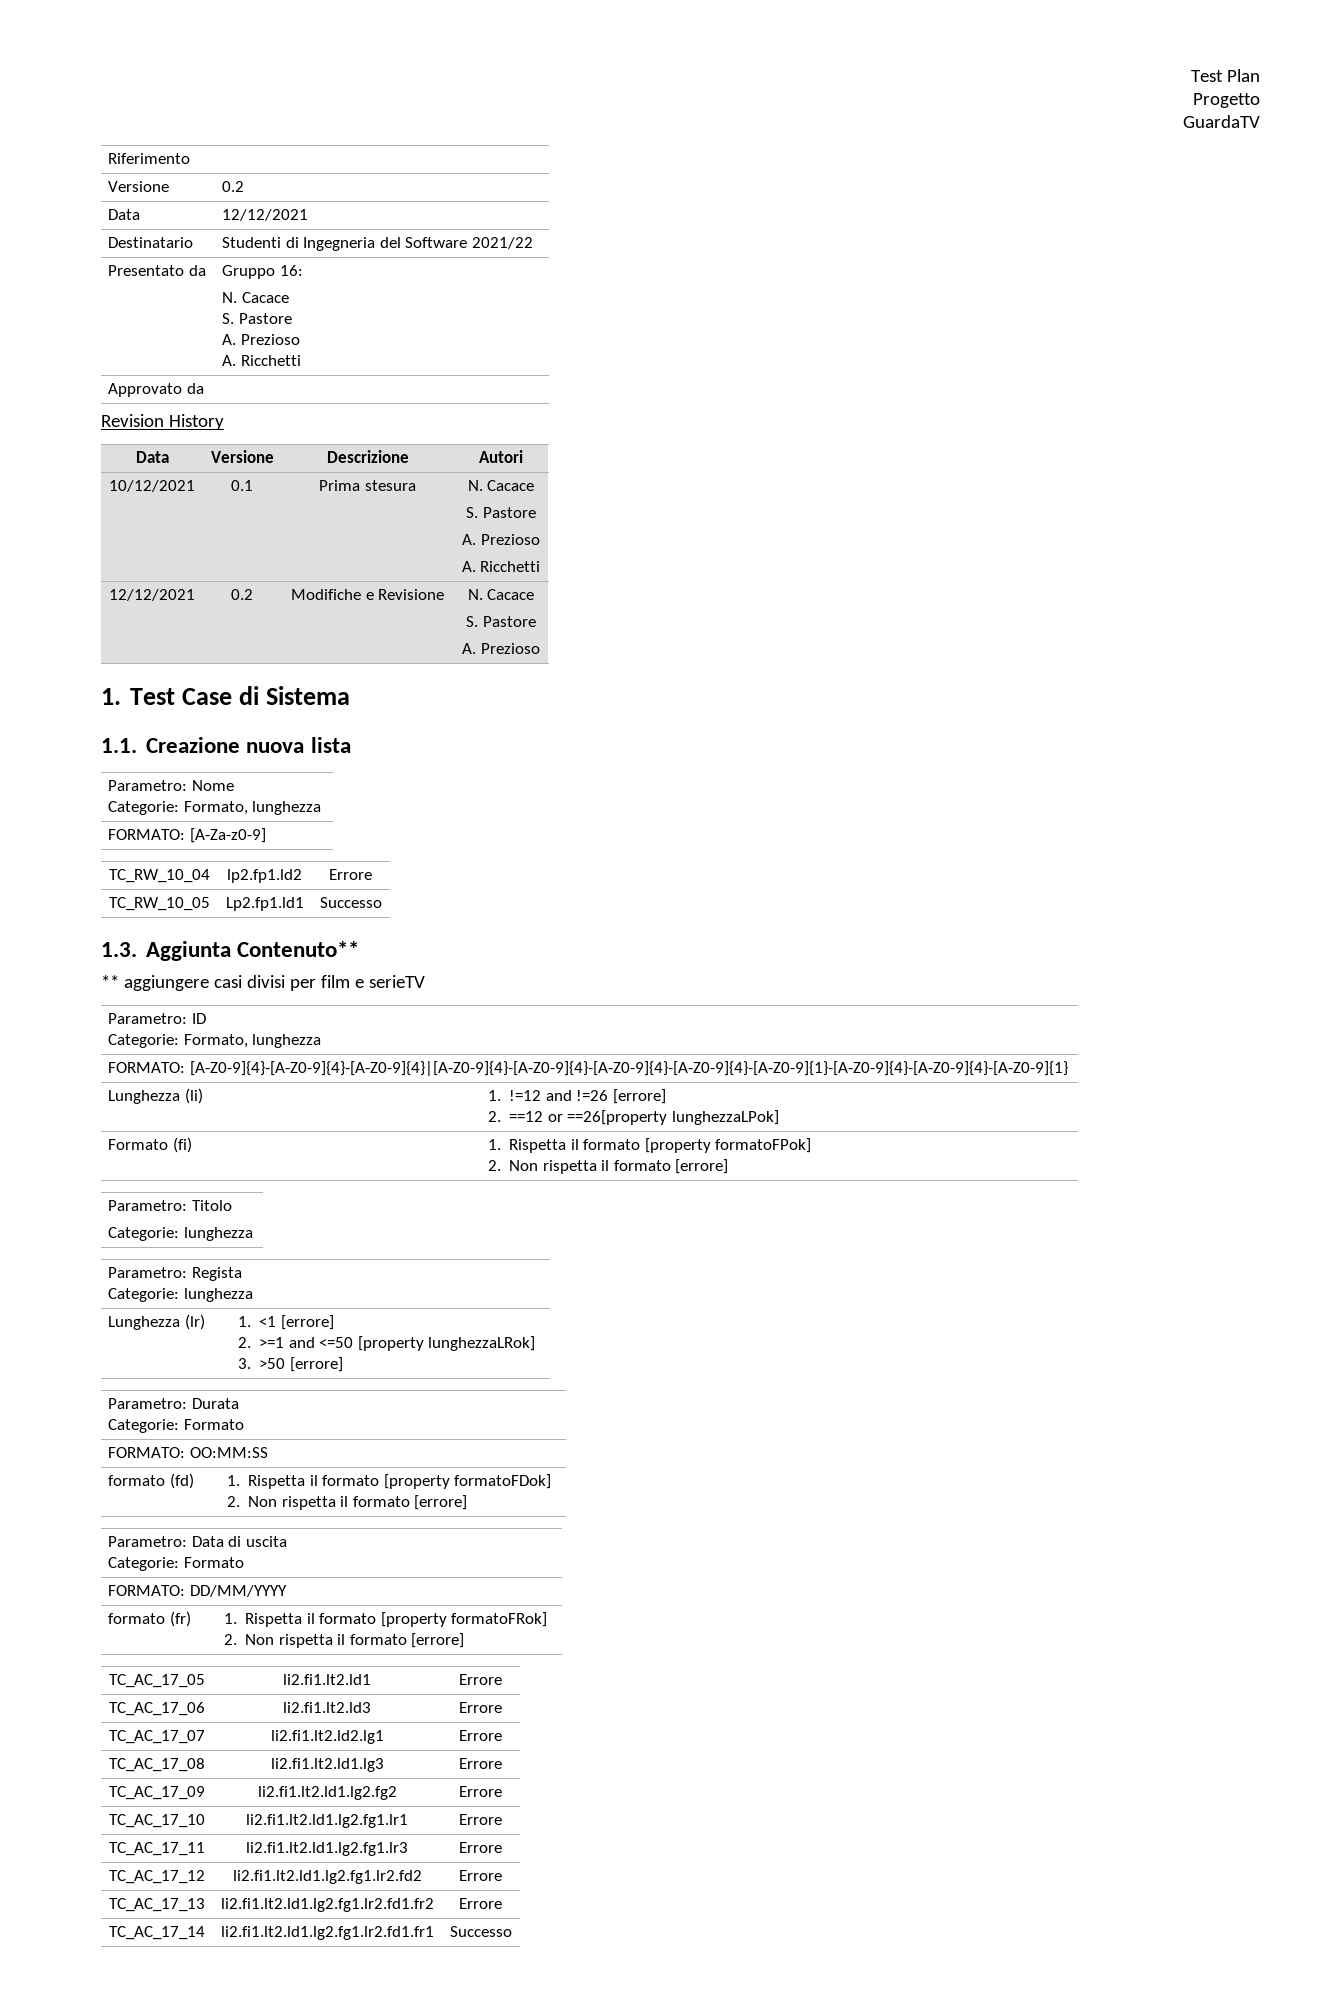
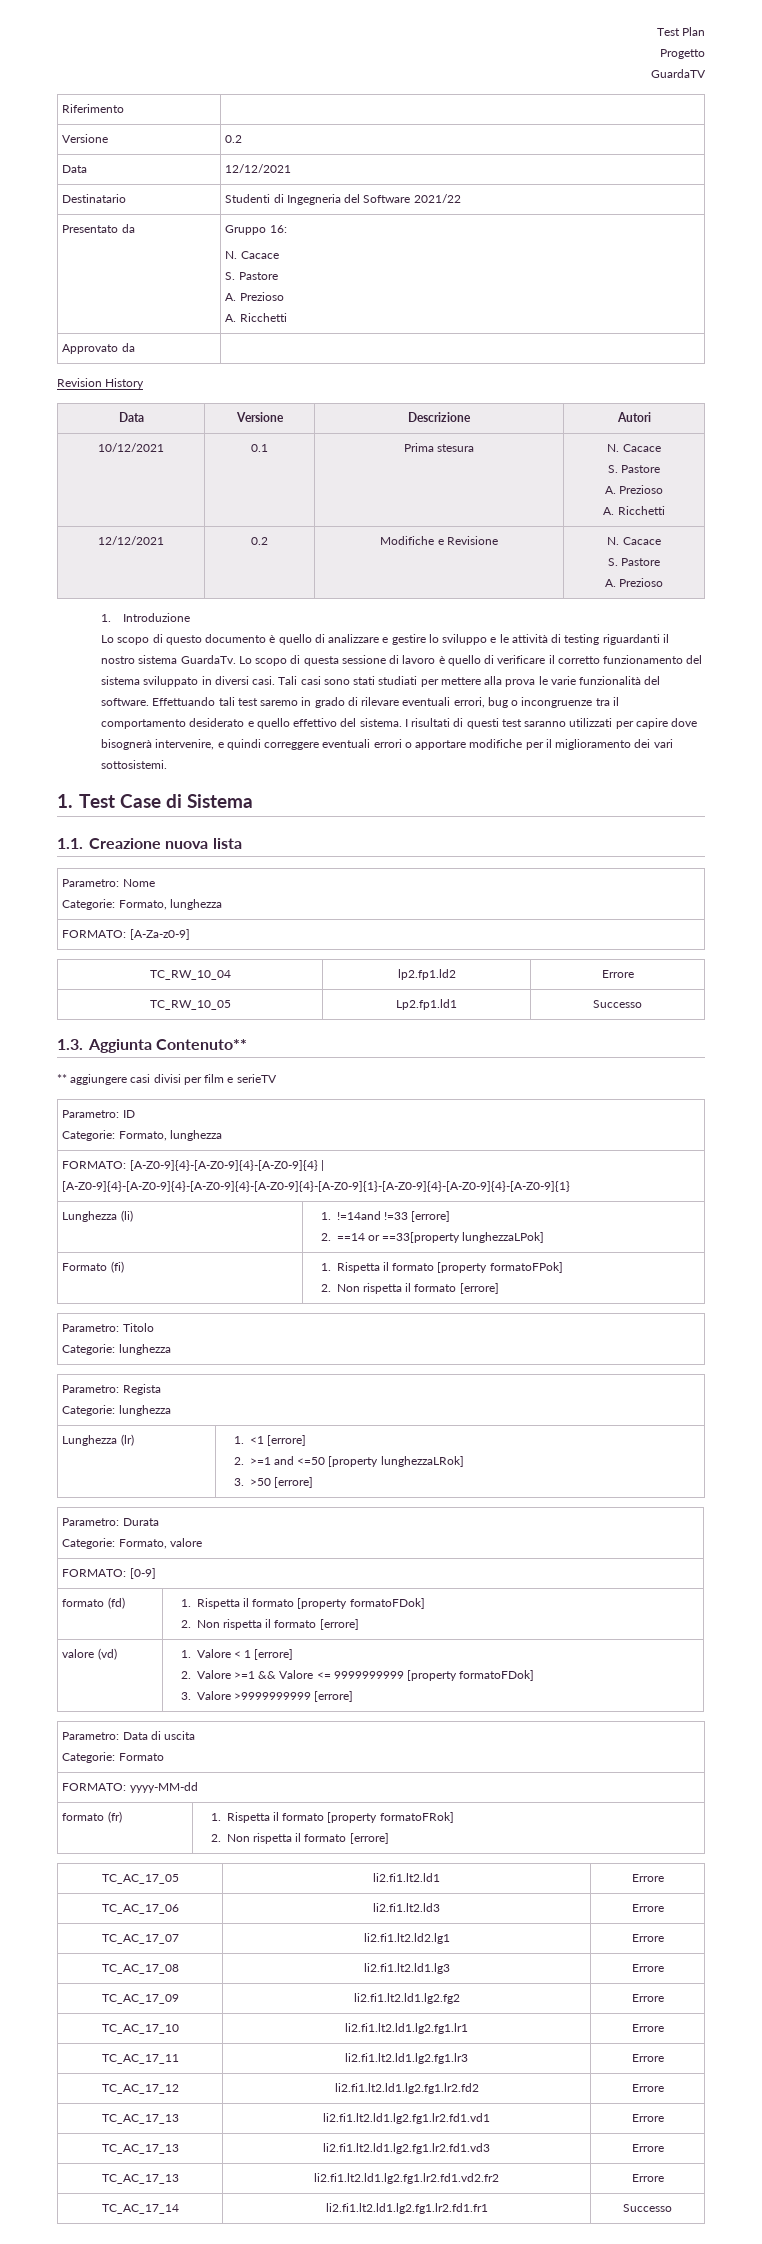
(540, 648) none -> [101,613,191,622] [101,634,669,645] [101,655,703,666] [101,676,661,687] [101,697,619,708] [101,718,698,729] [101,739,673,750] [101,760,168,769] // 1. Introduzione // Lo scopo di questo documento è quello di analizzare e gestire lo sviluppo e le attività di testing riguardanti il nostro sistema GuardaTv. Lo scopo di questa sessione di lavoro è quello di verificare il corretto funzionamento del sistema sviluppato in diversi casi. Tali casi sono stati studiati per mettere alla prova le varie funzionalità del software. Effettuando tali test saremo in grado di rilevare eventuali errori, bug o incongruenze tra il comportamento desiderato e quello effettivo del sistema. I risultati di questi test saranno utilizzati per capire dove bisognerà intervenire, e quindi correggere eventuali errori o apportare modifiche per il miglioramento dei vari sottosistemi.
[189,1061,1068,1076] [A-Z0-9]{4}-[A-Z0-9]{4}-[A-Z0-9]{4}|[A-Z0-9]{4}-[A-Z0-9]{4}-[A-Z0-9]{4}-[A-Z0-9]{4}-[A-Z0-9]{1}-[A-Z0-9]{4}-[A-Z0-9]{4}-[A-Z0-9]{1} -> [129,1160,324,1171] [62,1181,571,1192] [A-Z0-9]{4}-[A-Z0-9]{4}-[A-Z0-9]{4} | [A-Z0-9]{4}-[A-Z0-9]{4}-[A-Z0-9]{4}-[A-Z0-9]{4}-[A-Z0-9]{1}-[A-Z0-9]{4}-[A-Z0-9]{4}-[A-Z0-9]{1}
[509,1089,666,1104] [488,1110,668,1125] !=12 and !=26 [errore] // 2. ==12 or ==26[property -> [336,1211,451,1222] [320,1232,461,1243] !=14and !=33 [errore] // 2. ==14 or ==33[property
[183,1419,244,1430] [108,1447,268,1458] Formato // FORMATO: OO:MM:SS -> [118,1538,202,1549] [62,1568,156,1579] Formato, valore // FORMATO: [0-9]
(468, 1502) none -> [62,1648,117,1660] [180,1649,294,1660] [180,1670,535,1681] [180,1691,354,1702] // valore (vd) | 1. Valore < 1 [errore] // 2. Valore >=1 && Valore <= 9999999999 [property formatoFDok] // 3. Valore >9999999999 [errore]
[189,1585,287,1597] DD/MM/YYYY -> [129,1782,198,1793] yyyy-MM-dd
[220,1898,434,1912] li2.fi1.lt2.ld1.lg2.fg1.lr2.fd1.fr2 -> [323,2113,490,2124] [631,2114,664,2122] [101,2144,179,2154] [323,2143,490,2154] [631,2144,664,2152] [101,2174,179,2184] [314,2173,499,2184] li2.fi1.lt2.ld1.lg2.fg1.lr2.fd1.vd1 | Errore // TC_AC_17_13 | li2.fi1.lt2.ld1.lg2.fg1.lr2.fd1.vd3 | Errore // TC_AC_17_13 | li2.fi1.lt2.ld1.lg2.fg1.lr2.fd1.vd2.fr2

